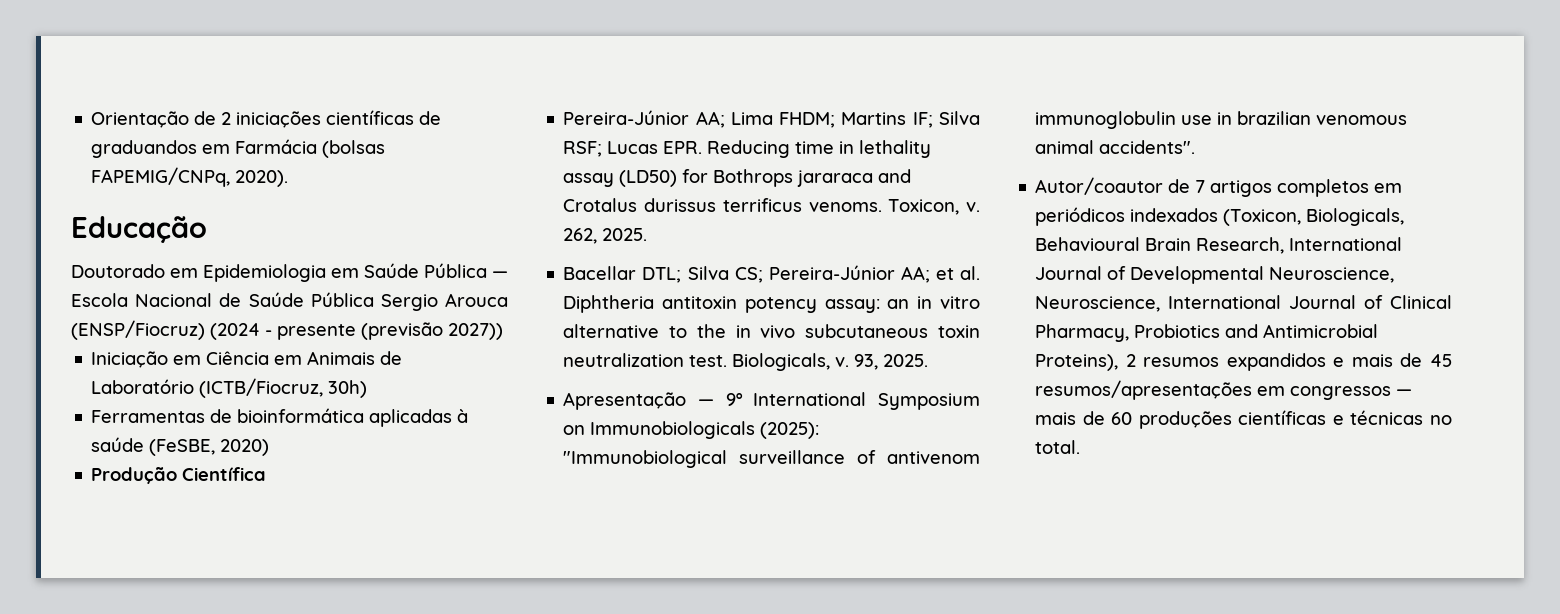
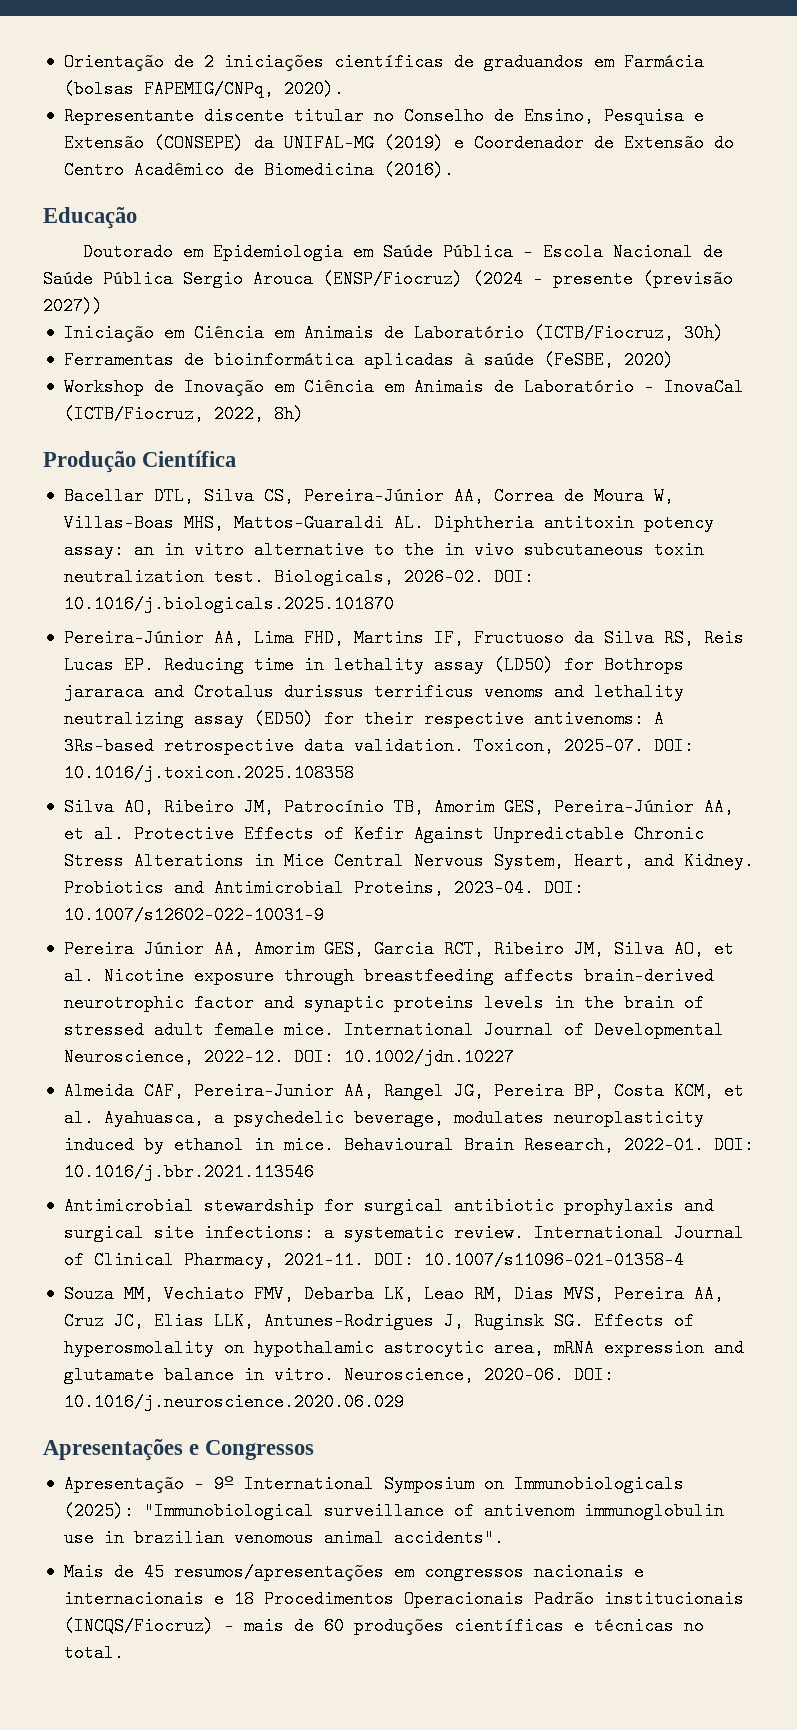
(289, 178) none -> [63,107,704,125] [63,134,734,152] [63,161,454,179] // Representante discente titular no Conselho de Ensino, Pesquisa e Extensão (CONSEPE) da UNIFAL-MG (2019) e Coordenador de Extensão do Centro Acadêmico de Biomedicina (2016).
[91,467,267,484] [563,110,980,128] [563,140,932,158] [563,169,912,187] [563,198,980,215] [563,228,648,244] [563,265,980,283] Produção Científica // Pereira-Júnior AA; Lima FHDM; Martins IF; Silva RSF; Lucas EPR. Reducing time in lethality assay (LD50) for Bothrops jararaca and Crotalus durissus terrificus venoms. Toxicon, v. 262, 2025. // Bacellar DTL; Silva CS; Pereira-Júnior AA; et al. -> [63,378,744,396] [63,405,304,423] [43,450,237,473] [63,487,674,505] [63,514,424,532] Workshop de Inovação em Ciência em Animais de Laboratório - InovaCal (ICTB/Fiocruz, 2022, 8h) // Produção Científica // Bacellar DTL, Silva CS, Pereira-Júnior AA, Correa de Moura W, Villas-Boas MHS, Mattos-Guaraldi AL.
[835,354,929,370] v. 93, 2025. -> [403,568,534,586] [63,595,394,613] [63,629,744,647] [63,656,684,674] [63,683,684,701] [63,710,664,728] [63,737,694,755] [63,764,354,782] [63,798,734,816] [63,825,704,843] [63,852,754,870] [63,879,584,897] [63,906,324,924] [63,940,734,958] [63,967,714,985] [63,994,704,1012] [63,1021,724,1039] [63,1048,514,1066] [63,1082,744,1100] [63,1109,704,1127] [63,1136,754,1154] [63,1163,314,1181] [63,1197,714,1215] [63,1224,744,1242] [63,1251,684,1269] [63,1285,724,1303] [63,1312,694,1330] [63,1339,744,1357] [63,1366,614,1384] [63,1393,404,1411] [43,1439,315,1461] 2026-02. DOI: 10.1016/j.biologicals.2025.101870 // Pereira-Júnior AA, Lima FHD, Martins IF, Fructuoso da Silva RS, Reis Lucas EP. Reducing time in lethality assay (LD50) for Bothrops jararaca and Crotalus durissus terrificus venoms and lethality neutralizing assay (ED50) for their respective antivenoms: A 3Rs-based retrospective data validation. Toxicon, 2025-07. DOI: 10.1016/j.toxicon.2025.108358 // Silva AO, Ribeiro JM, Patrocínio TB, Amorim GES, Pereira-Júnior AA, et al. Protective Effects of Kefir Against Unpredictable Chronic Stress Alterations in Mice Central Nervous System, Heart, and Kidney. Probiotics and Antimicrobial Proteins, 2023-04. DOI: 10.1007/s12602-022-10031-9 // Pereira Júnior AA, Amorim GES, Garcia RCT, Ribeiro JM, Silva AO, et al. Nicotine exposure through breastfeeding affects brain-derived neurotrophic factor and synaptic proteins levels in the brain of stressed adult female mice. International Journal of Developmental Neuroscience, 2022-12. DOI: 10.1002/jdn.10227 // Almeida CAF, Pereira-Junior AA, Rangel JG, Pereira BP, Costa KCM, et al. Ayahuasca, a psychedelic beverage, modulates neuroplasticity induced by ethanol in mice. Behavioural Brain Research, 2022-01. DOI: 10.1016/j.bbr.2021.113546 // Antimicrobial stewardship for surgical antibiotic prophylaxis and surgical site infections: a systematic review. International Journal of Clinical Pharmacy, 2021-11. DOI: 10.1007/s11096-021-01358-4 // Souza MM, Vechiato FMV, Debarba LK, Leao RM, Dias MVS, Pereira AA, Cruz JC, Elias LLK, Antunes-Rodrigues J, Ruginsk SG. Effects of hyperosmolality on hypothalamic astrocytic area, mRNA expression and glutamate balance in vitro. Neuroscience, 2020-06. DOI: 10.1016/j.neuroscience.2020.06.029 // Apresentações e Congressos
[1035,177,1403,197] [1035,207,1405,226] [1035,237,1403,254] [1035,266,1395,284] [1035,295,1452,312] [1035,324,1379,342] [1035,353,1393,371] Autor/coautor de 7 artigos completos em periódicos indexados (Toxicon, Biologicals, Behavioural Brain Research, International Journal of Developmental Neuroscience, Neuroscience, International Journal of Clinical Pharmacy, Probiotics and Antimicrobial Proteins), 2 resumos expandidos e mais -> [63,1563,104,1581] Mais
(1392, 393) none -> [533,1563,644,1581] [63,1590,744,1608] [63,1617,214,1635] nacionais e internacionais e 18 Procedimentos Operacionais Padrão institucionais (INCQS/Fiocruz)

